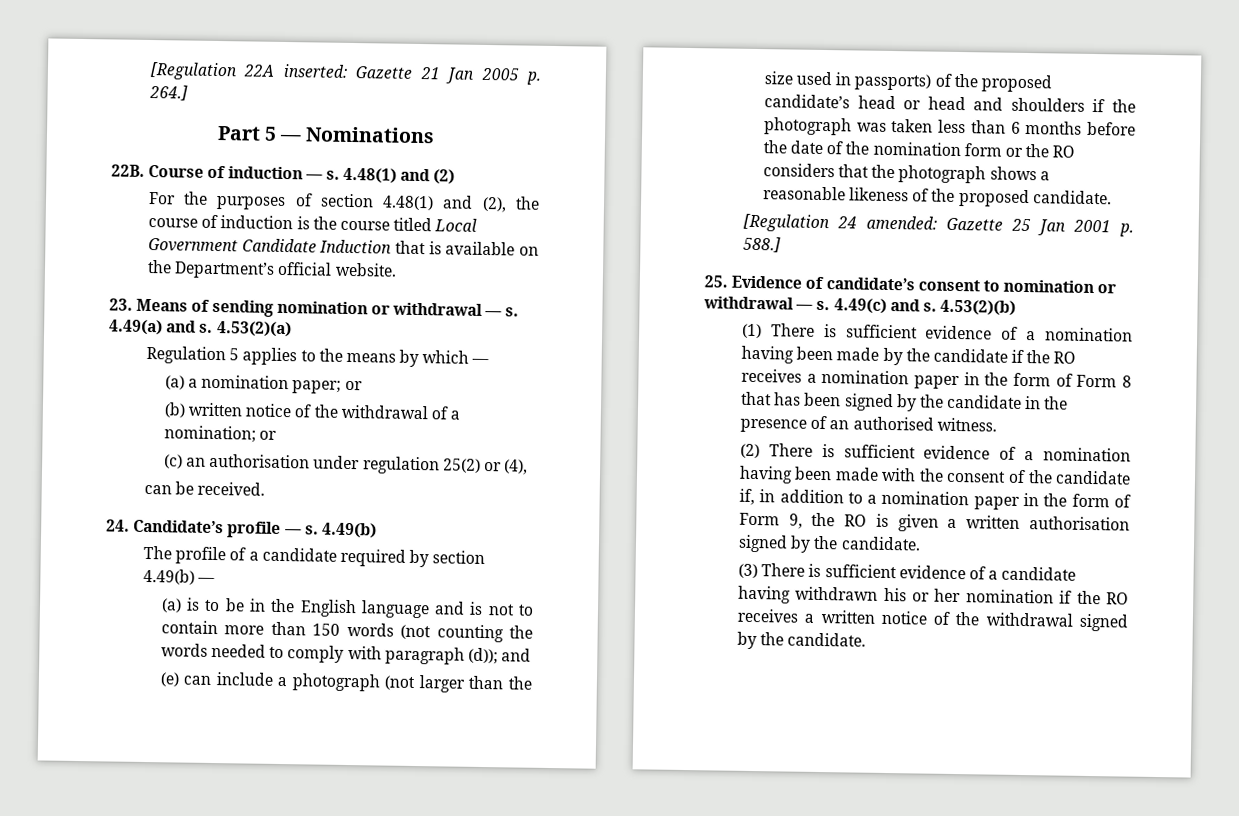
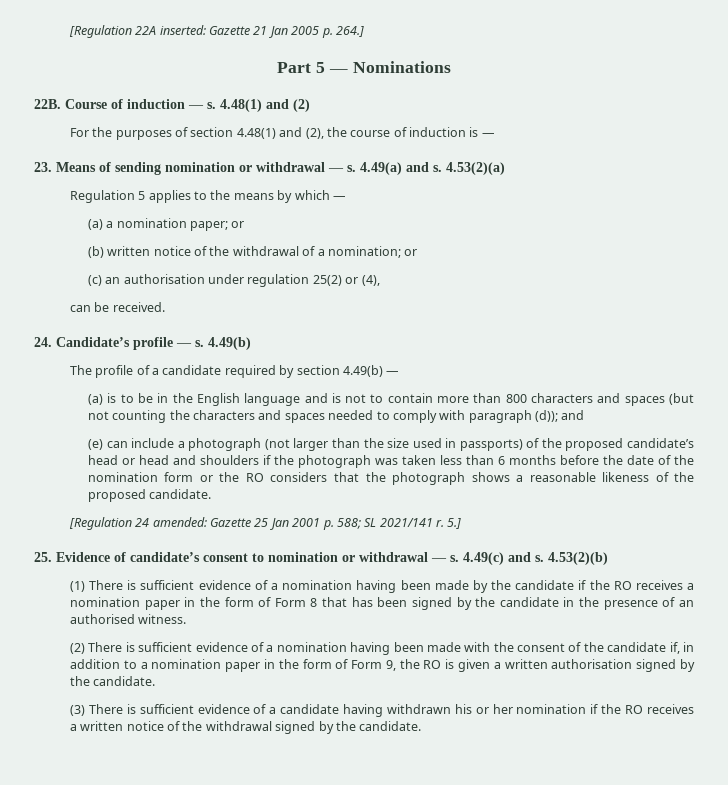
[312,216,478,232] [147,237,540,256] [146,259,397,279] the course titled Local Government Candidate Induction that is available on the Department’s official website. -> [481,133,495,137] —
[312,622,534,643] [160,643,208,657] 150 words (not counting the words -> [505,393,694,406] [87,410,325,423] 800 characters and spaces (but not counting the characters and spaces
[742,236,781,253] 588.] -> [336,518,462,529] 588; SL 2021/141 r. 5.]

